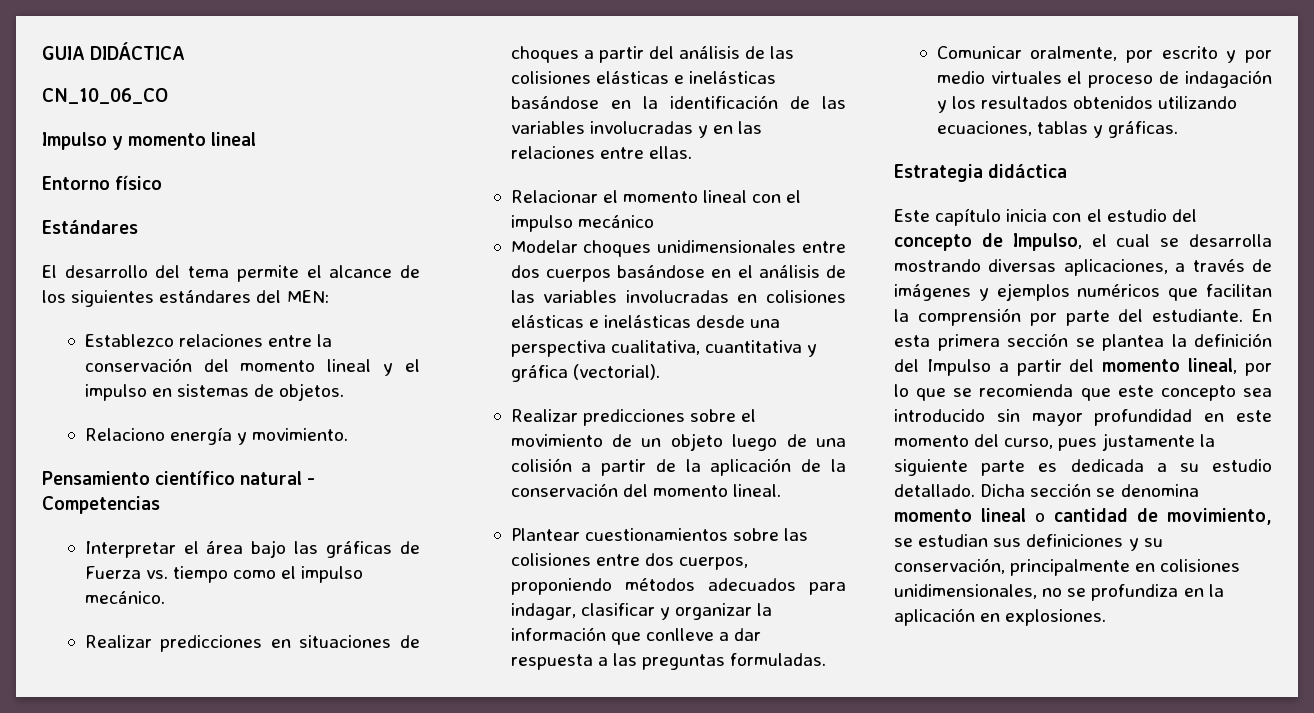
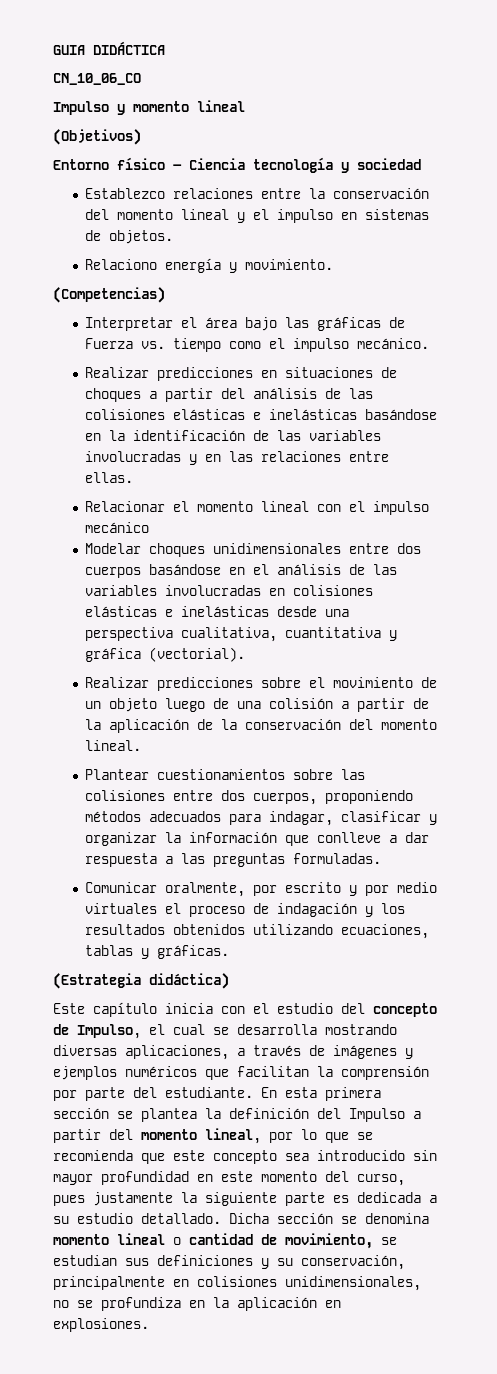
(257, 139) none -> [53,129,141,145] // (Objetivos)
[42,219,138,234] [42,265,421,282] [42,290,329,307] // Estándares // El desarrollo del tema permite el alcance de los siguientes estándares del MEN: -> [173,157,421,173] – Ciencia tecnología y sociedad
[42,470,316,485] [42,496,160,514] Pensamiento científico natural - Competencias -> [53,287,165,303] (Competencias)
[894,163,1068,182] Estrategia didáctica -> [53,973,229,989] (Estrategia didáctica)

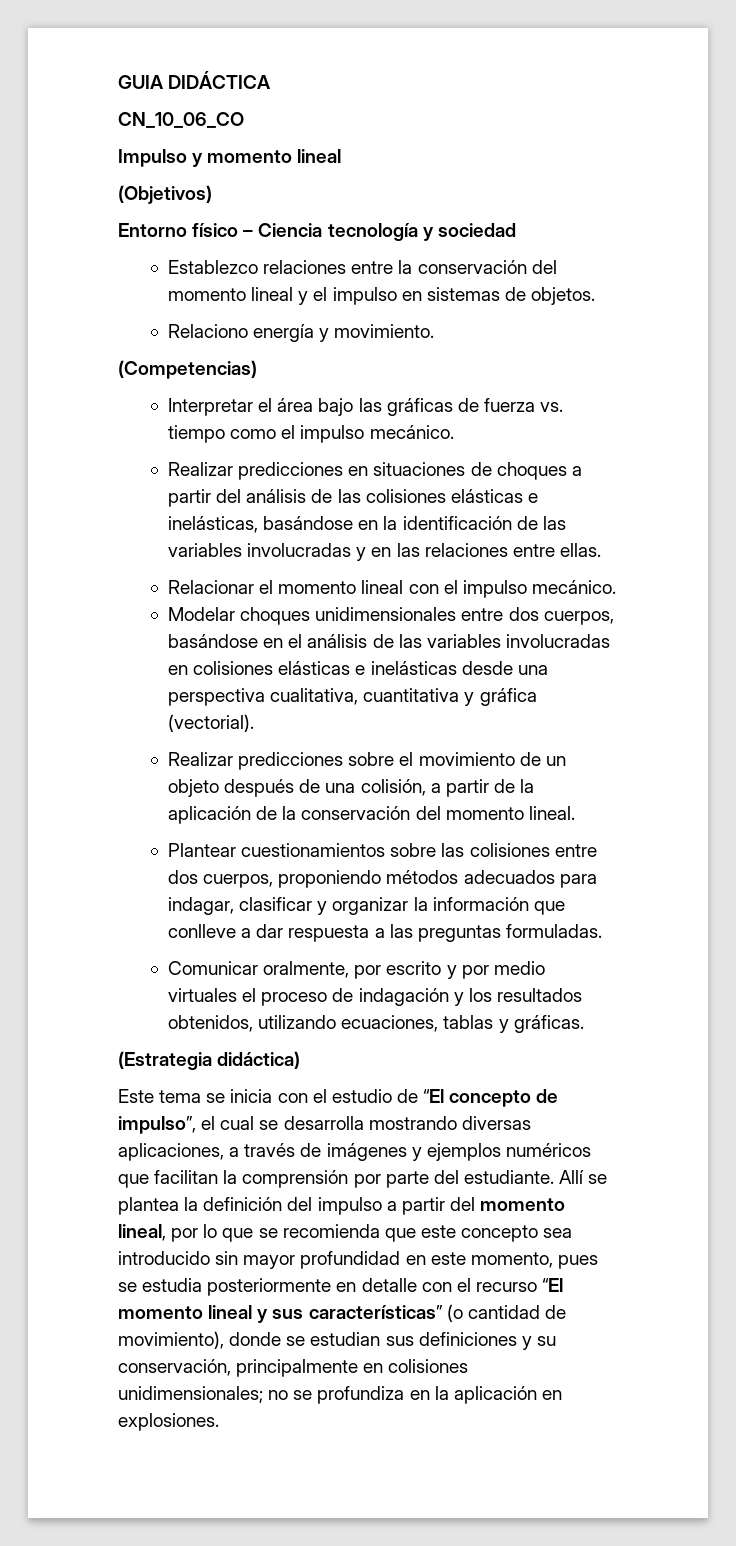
[84,338,133,349] Fuerza -> [483,398,535,412] fuerza
[268,409,357,420] inelásticas -> [167,516,258,533] inelásticas,
[84,522,149,533] mecánico -> [531,580,616,594] mecánico.
[84,567,141,578] cuerpos -> [543,611,614,625] cuerpos,
[164,698,205,712] luego -> [224,779,295,797] después
[268,698,333,709] colisión -> [360,779,426,796] colisión,
[172,924,245,935] obtenidos -> [167,1015,253,1032] obtenidos,
[93,1002,157,1017] capítulo -> [159,1090,226,1103] tema se
[341,1003,365,1014] del -> [396,1089,445,1103] de “El
[77,1024,141,1039] Impulso, -> [118,1116,196,1134] impulso”,
[261,1087,381,1101] [53,1108,109,1119] En esta primera sección -> [559,1170,585,1184] Allí
[349,1108,405,1122] Impulso -> [317,1197,382,1215] impulso
[261,1171,405,1186] [53,1192,437,1206] [53,1213,429,1224] [53,1233,373,1249] momento del curso, pues justamente la siguiente parte es dedicada a su estudio detallado. Dicha sección se denomina momento lineal o cantidad de movimiento, -> [470,1252,598,1269] [118,1278,564,1296] [118,1304,566,1323] [118,1331,282,1349] momento, pues se estudia posteriormente en detalle con el recurso “El momento lineal y sus características” (o cantidad de movimiento), donde
[285,1276,421,1291] unidimensionales, -> [118,1386,263,1403] unidimensionales;

